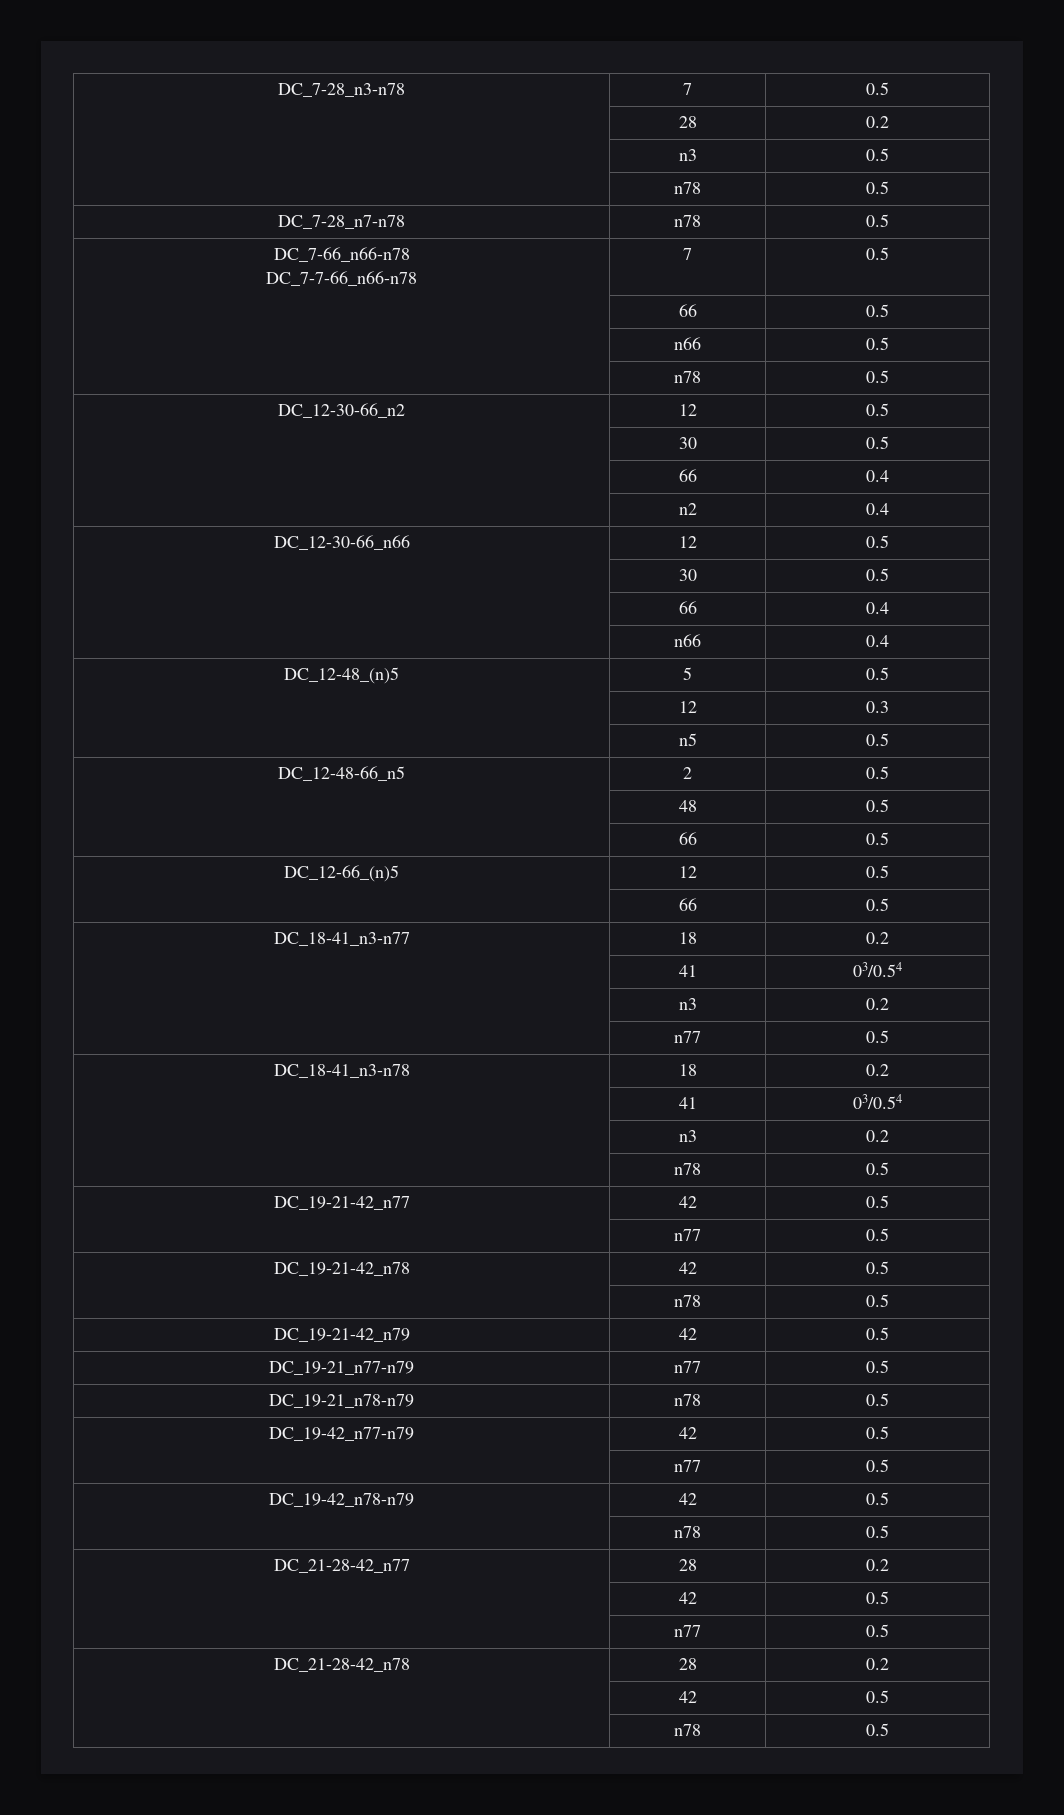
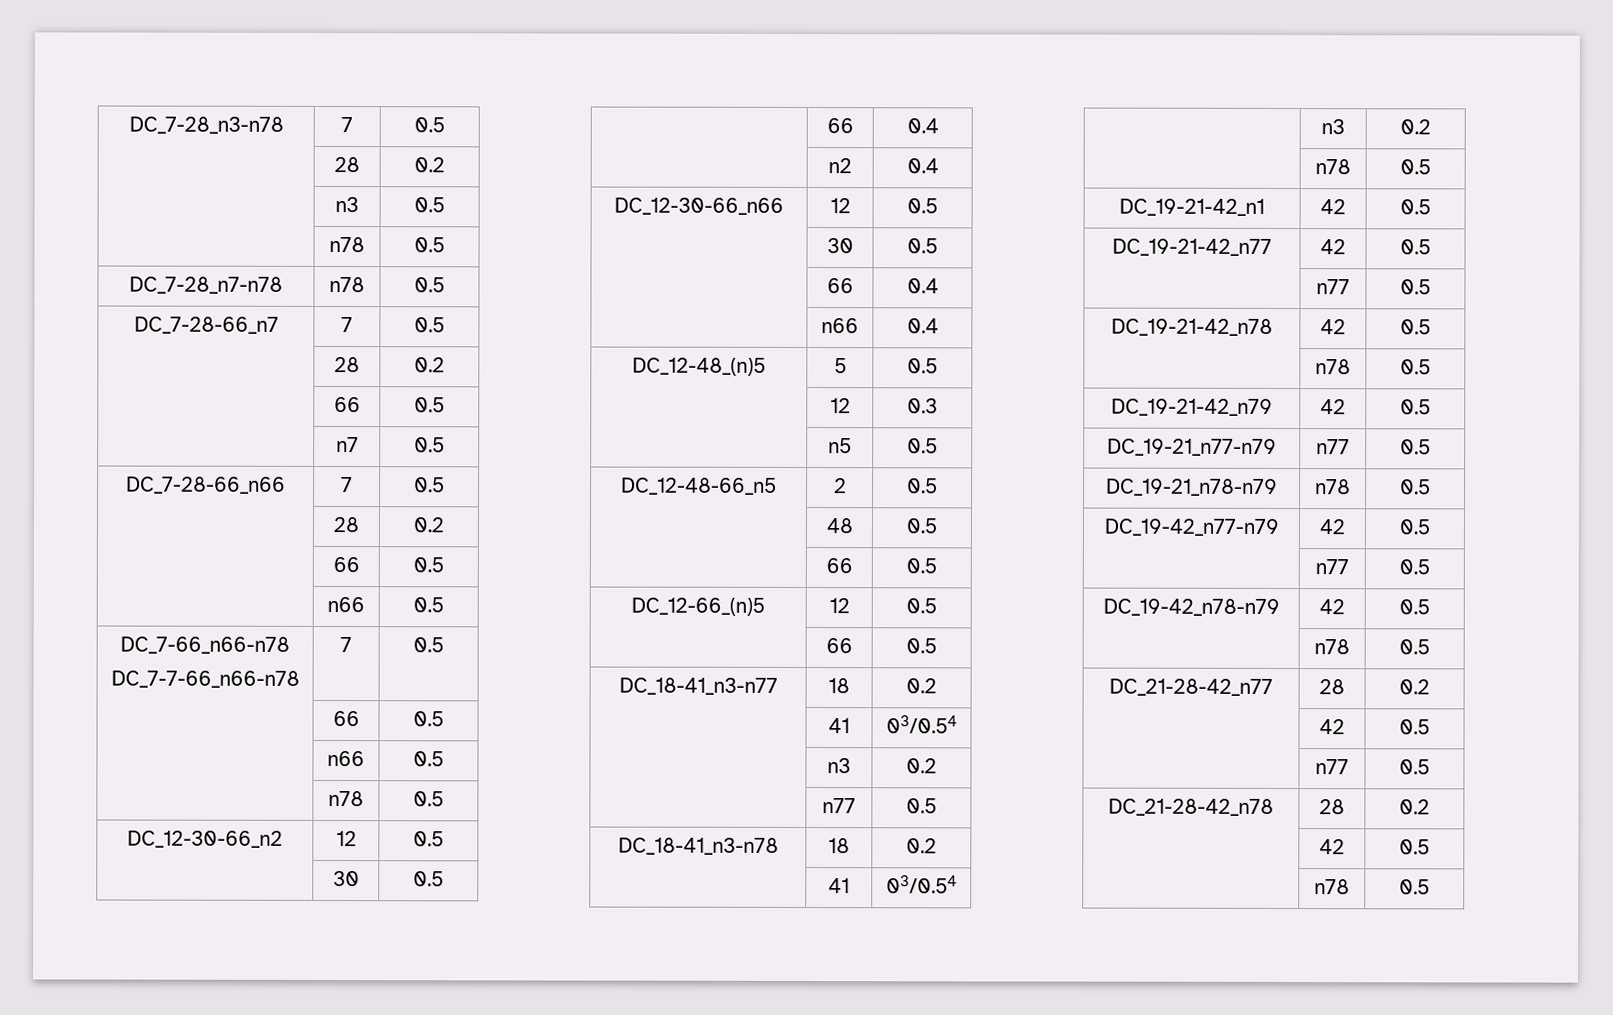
(889, 220) none -> [133,316,279,334] [341,317,353,333] [414,317,445,333] [334,357,360,373] [414,357,445,373] [333,397,361,413] [414,397,445,413] [335,437,359,453] [414,437,445,453] [126,476,286,494] [341,477,353,493] [414,477,445,493] [333,517,359,533] [413,517,444,533] [332,557,360,573] [413,557,444,573] [327,596,365,613] [413,597,444,613] // DC_7-28-66_n7 | 7 | 0.5 // | 28 | 0.2 // | 66 | 0.5 // | n7 | 0.5 // DC_7-28-66_n66 | 7 | 0.5 // | 28 | 0.2 // | 66 | 0.5 // | n66 | 0.5
(889, 1168) none -> [1119,198,1265,216] [1320,199,1346,215] [1400,199,1431,215] // DC_19-21-42_n1 | 42 | 0.5

